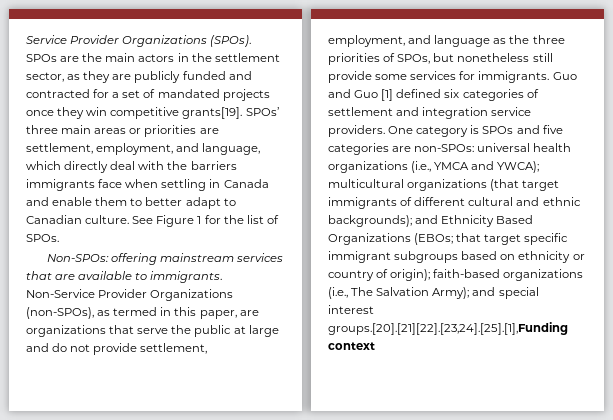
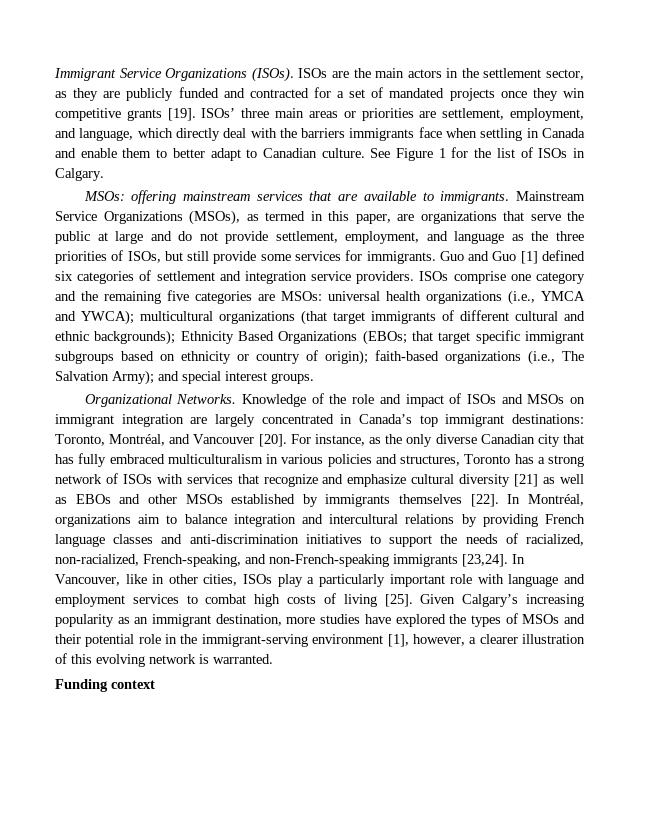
[26,35,252,47] [26,54,57,62] Service Provider Organizations (SPOs). SPOs -> [54,67,328,82] Immigrant Service Organizations (ISOs). ISOs
[182,107,279,119] grants[19]. SPOs’ -> [126,108,236,121] grants [19]. ISOs’
[26,234,59,242] [46,254,109,262] SPOs. // Non-SPOs: -> [538,148,585,158] [55,168,104,181] [83,191,125,201] ISOs in Calgary. // MSOs:
[26,289,234,301] [26,307,94,319] Non-Service Provider Organizations (non-SPOs), -> [516,191,586,201] [55,210,240,225] Mainstream Service Organizations (MSOs),
[397,53,530,64] SPOs, but nonetheless -> [127,251,183,263] ISOs, but
[388,125,540,137] One category is SPOs and -> [419,271,585,284] [55,291,161,304] ISOs comprise one category and the remaining
[414,144,475,152] non-SPOs: -> [281,291,322,301] MSOs:
[415,215,439,224] and -> (176, 337) none
[328,322,568,335] groups.[20].[21][22].[23,24].[25].[1],Funding -> [271,373,314,384] [84,393,586,407] [55,414,584,427] [55,434,584,447] [55,453,584,467] [55,473,584,487] [55,494,584,507] [55,514,585,527] [55,533,584,547] [55,554,525,567] [55,574,586,587] [55,593,584,607] [55,613,585,627] [55,634,585,647] [55,653,273,667] [55,679,108,692] groups. // Organizational Networks. Knowledge of the role and impact of ISOs and MSOs on immigrant integration are largely concentrated in Canada’s top immigrant destinations: Toronto, Montréal, and Vancouver [20]. For instance, as the only diverse Canadian city that has fully embraced multiculturalism in various policies and structures, Toronto has a strong network of ISOs with services that recognize and emphasize cultural diversity [21] as well as EBOs and other MSOs established by immigrants themselves [22]. In Montréal, organizations aim to balance integration and intercultural relations by providing French language classes and anti-discrimination initiatives to support the needs of racialized, non-racialized, French-speaking, and non-French-speaking immigrants [23,24]. In Vancouver, like in other cities, ISOs play a particularly important role with language and employment services to combat high costs of living [25]. Given Calgary’s increasing popularity as an immigrant destination, more studies have explored the types of MSOs and their potential role in the immigrant-serving environment [1], however, a clearer illustration of this evolving network is warranted. // Funding

